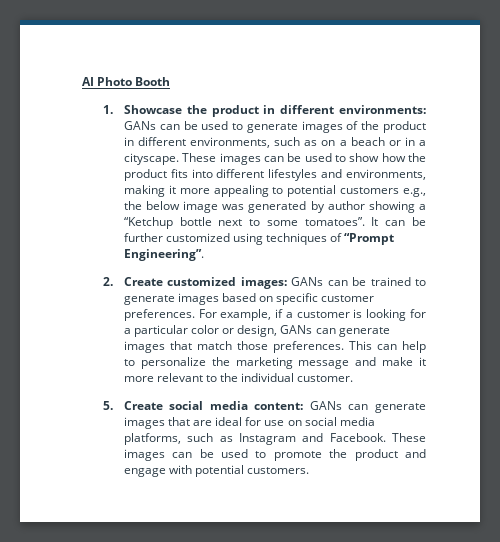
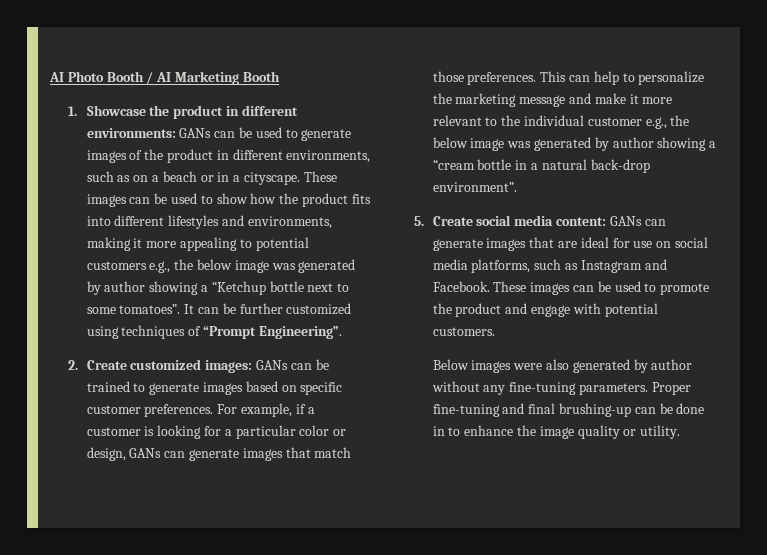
(171, 81) none -> [146,71,280,85] / AI Marketing Booth
[297,375,354,382] customer. -> [587,115,690,129] [432,137,717,151] [432,159,650,173] [432,182,517,192] customer e.g., the below image was generated by author showing a “cream bottle in a natural back-drop environment”.
(310, 470) none -> [432,359,693,373] [431,381,691,395] [432,403,705,417] [432,425,681,439] // Below images were also generated by author without any fine-tuning parameters. Proper fine-tuning and final brushing-up can be done in to enhance the image quality or utility.

